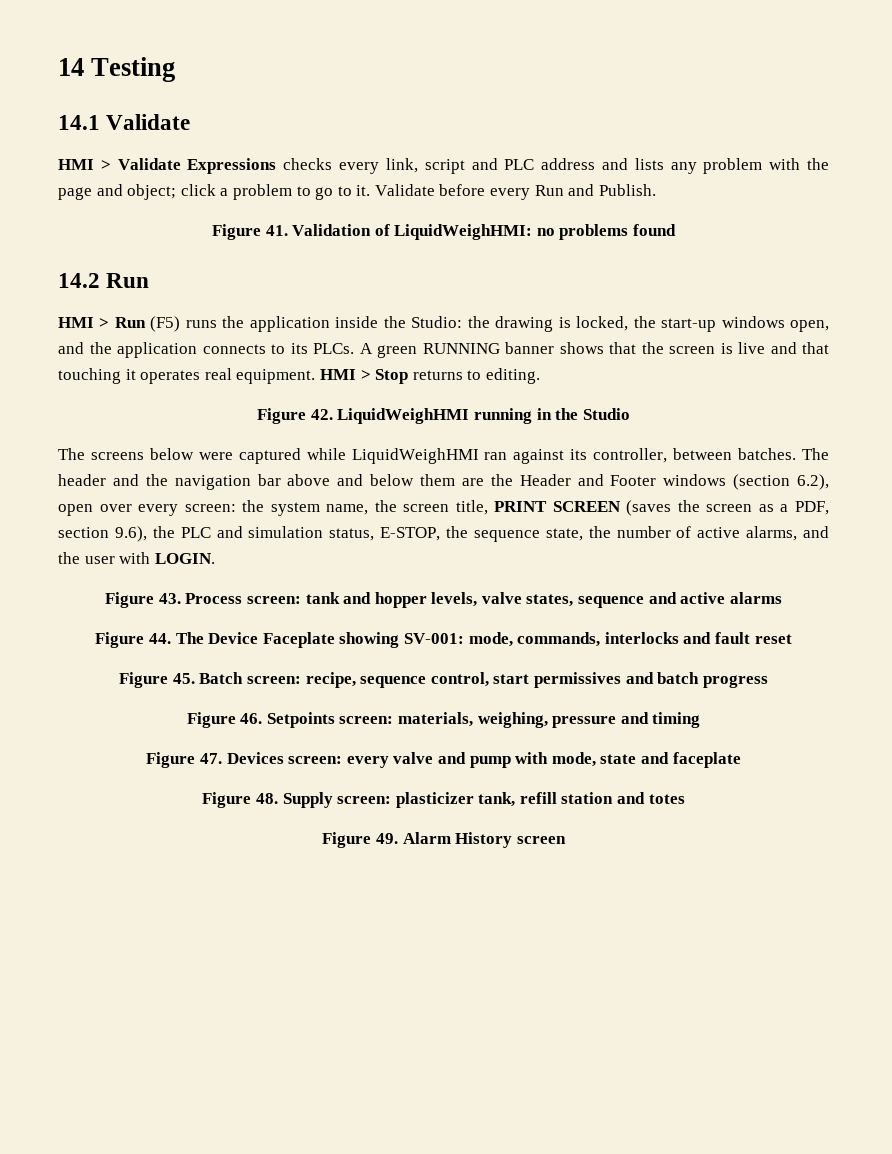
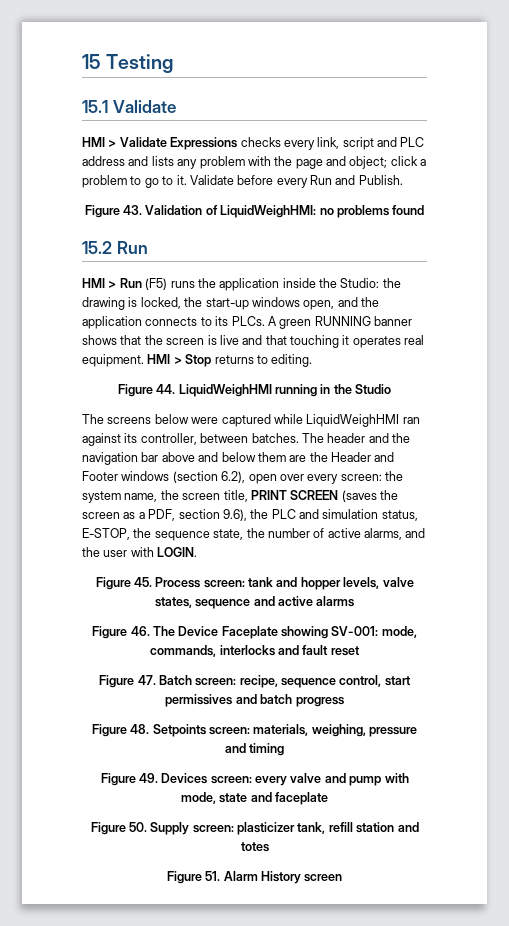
[58,58,84,76] 14 -> [82,54,101,69] 15
[58,115,100,130] 14.1 -> [82,100,108,113] 15.1
[265,225,288,236] 41. -> [123,205,143,215] 43.
[58,273,100,288] 14.2 -> [82,241,112,254] 15.2
[310,409,333,420] 42. -> [156,384,176,394] 44.
[158,593,181,604] 43. -> [133,577,152,587] 45.
[149,633,172,644] 44. -> [130,626,150,636] 46.
[172,673,195,684] 45. -> [137,675,156,685] 47.
[240,713,263,724] 46. -> [130,724,150,734] 48.
[200,753,223,764] 47. -> [138,773,158,783] 49.
[255,793,278,804] 48. -> [128,822,147,832] 50.
[375,833,398,844] 49. -> [205,871,221,881] 51.

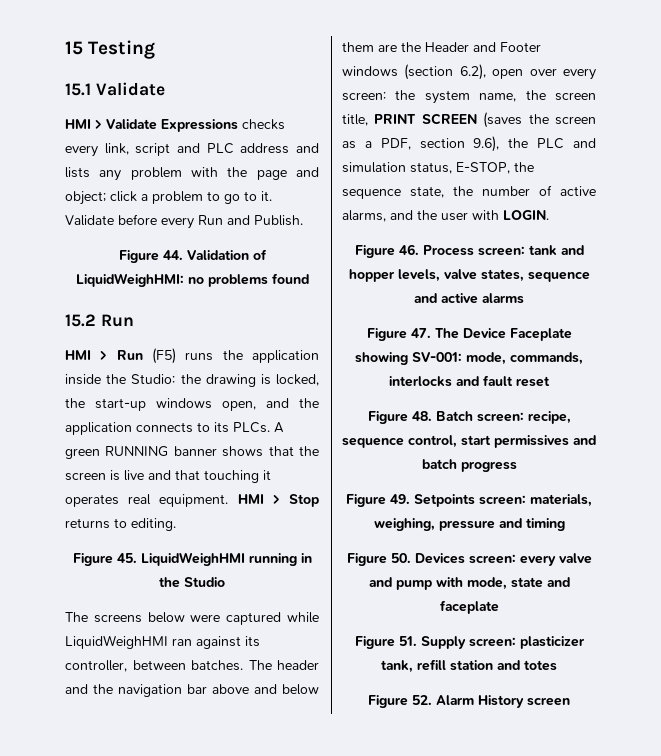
[123,205,143,215] 43. -> [162,250,183,260] 44.
[156,384,176,394] 44. -> [116,553,137,563] 45.
[133,577,152,587] 45. -> [398,244,419,255] 46.
[130,626,150,636] 46. -> [410,328,431,338] 47.
[137,675,156,685] 47. -> [411,411,432,421] 48.
[130,724,150,734] 48. -> [390,494,410,504] 49.
[138,773,158,783] 49. -> [390,553,411,563] 50.
[128,822,147,832] 50. -> [398,636,417,646] 51.
[205,871,221,881] 51. -> [412,695,432,705] 52.

